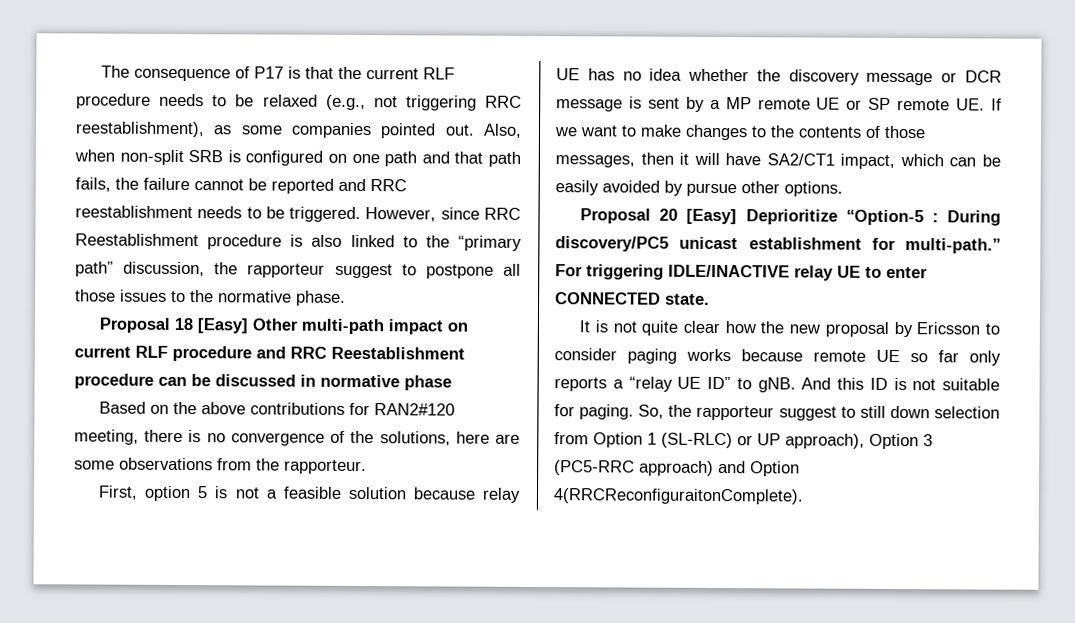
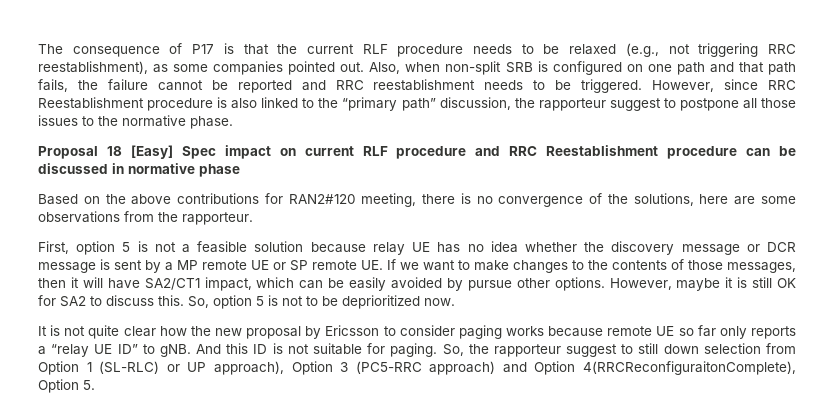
[252,318,385,335] Other multi-path -> [181,146,216,159] Spec
[580,208,1001,226] [555,236,1001,254] [555,264,928,281] [555,292,710,305] // Proposal 20 [Easy] Deprioritize “Option-5 : During discovery/PC5 unicast establishment for multi-path.” For triggering IDLE/INACTIVE relay UE to enter CONNECTED state. -> [609,277,796,291] [38,295,455,309] However, maybe it is still OK for SA2 to discuss this. So, option 5 is not to be deprioritized now.
[553,488,804,505] 4(RRCReconfiguraitonComplete). -> [582,361,796,375] [38,379,95,393] 4(RRCReconfiguraitonComplete), Option 5.

